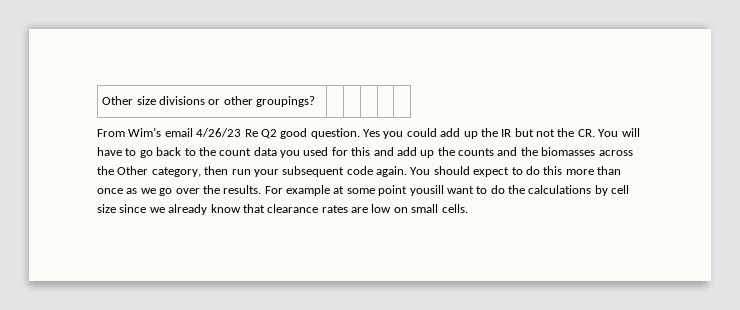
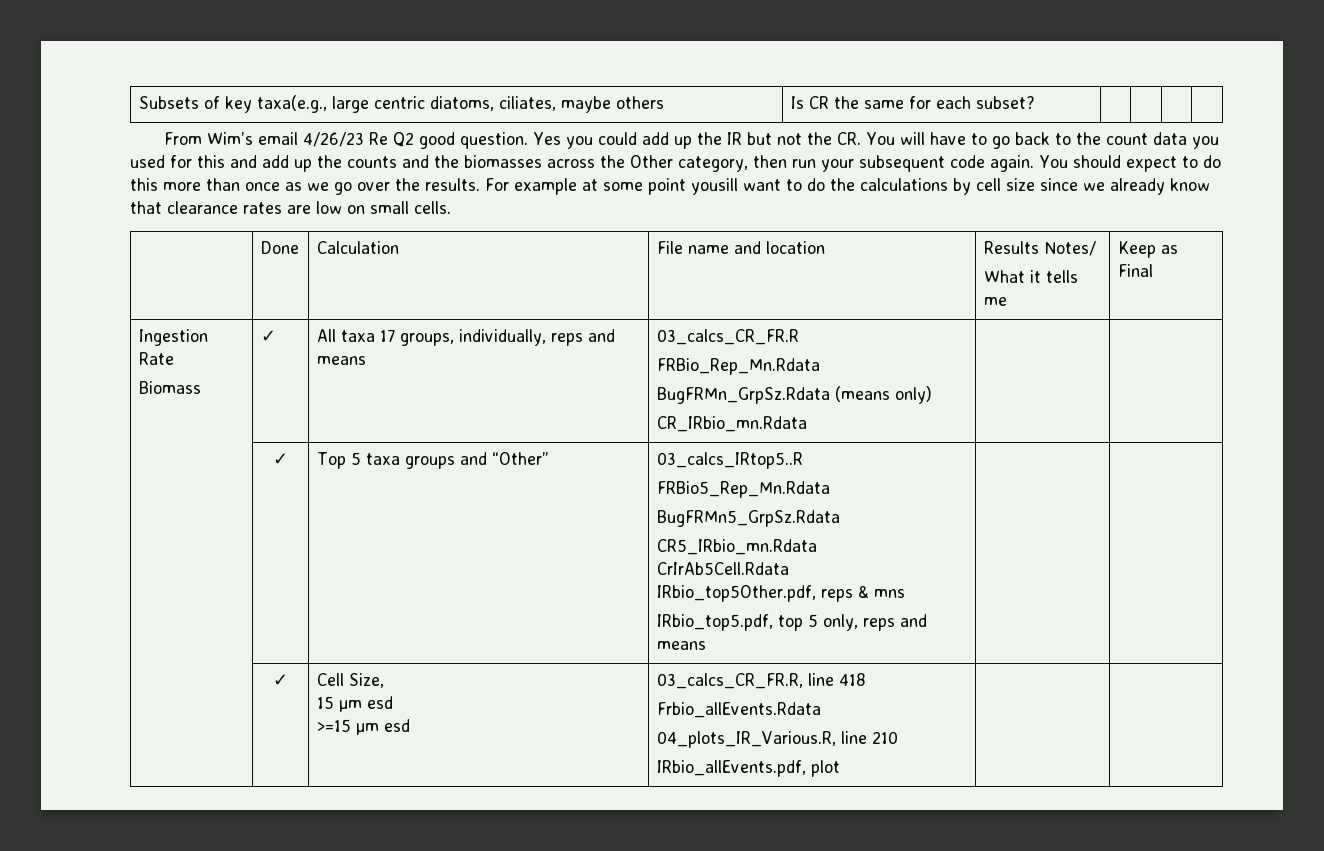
[102,96,316,107] Other size divisions or other groupings? | -> [138,95,664,113] [790,96,1035,109] Subsets of key taxa(e.g., large centric diatoms, ciliates, maybe others | Is CR the same for each subset?
(468, 208) none -> [260,241,299,254] [316,241,399,254] [656,241,825,254] [983,241,1096,256] [983,270,1078,283] [983,297,1007,306] [1117,241,1178,258] [1117,264,1153,277] [138,329,208,346] [138,352,174,365] [138,381,201,394] [260,330,276,342] [316,329,615,346] [316,356,366,365] [656,329,799,345] [656,358,820,375] [656,386,932,404] [656,416,807,432] [273,453,288,465] [316,452,549,469] [656,452,803,469] [656,481,830,498] [656,510,840,527] [656,539,817,555] [656,562,789,575] [656,585,905,602] [656,614,927,631] [656,641,706,650] [273,674,288,686] [316,673,384,688] [316,696,393,712] [316,719,410,735] [656,673,866,689] [656,702,821,718] [656,731,898,748] [656,760,840,777] // | Done | Calculation | File name and location | Results Notes/ // What it tells me | Keep as Final // Ingestion Rate // Biomass | ✓ | All taxa 17 groups, individually, reps and means | 03_calcs_CR_FR.R // FRBio_Rep_Mn.Rdata // BugFRMn_GrpSz.Rdata (means only) // CR_IRbio_mn.Rdata | | // | ✓ | Top 5 taxa groups and “Other” | 03_calcs_IRtop5..R // FRBio5_Rep_Mn.Rdata // BugFRMn5_GrpSz.Rdata // CR5_IRbio_mn.Rdata // CrIrAb5Cell.Rdata // IRbio_top5Other.pdf, reps & mns // IRbio_top5.pdf, top 5 only, reps and means | | // | ✓ | Cell Size, // 15 µm esd // >=15 µm esd | 03_calcs_CR_FR.R, line 418 // Frbio_allEvents.Rdata // 04_plots_IR_Various.R, line 210 // IRbio_allEvents.pdf, plot | |

